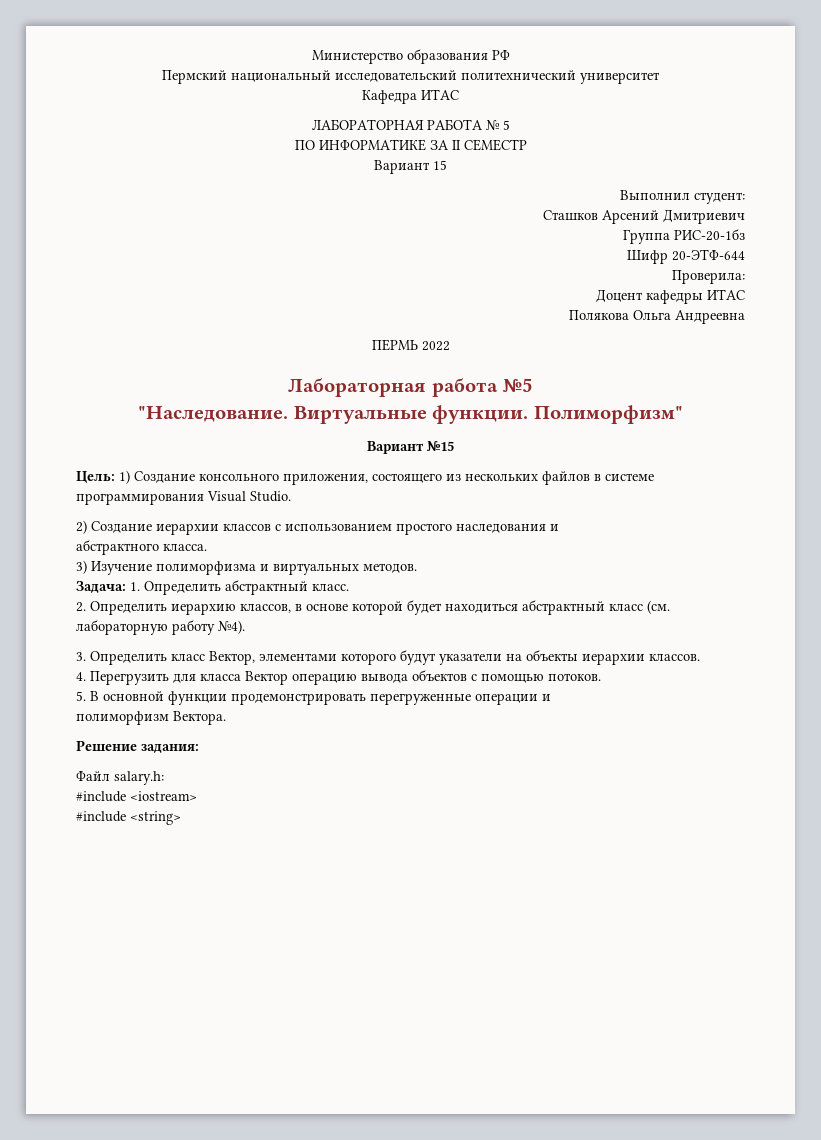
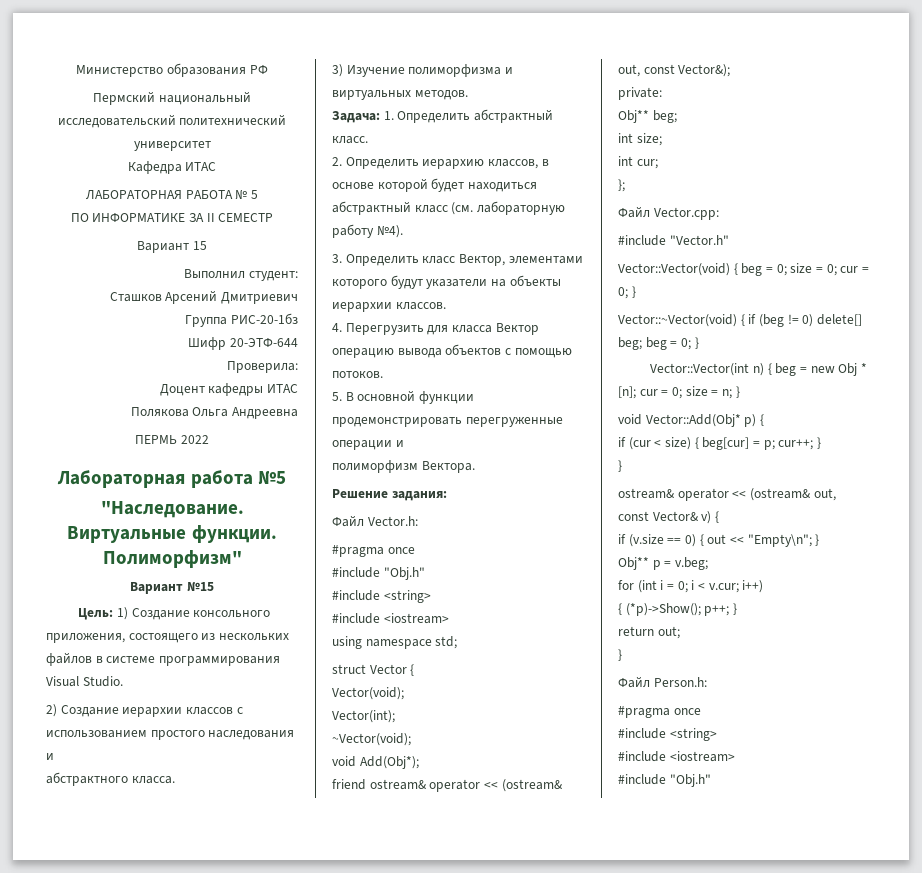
[114,771,164,785] salary.h: -> [367,516,418,526] [332,545,415,557] [332,567,425,580] [332,590,431,603] [332,613,449,624] [332,636,458,649] [332,664,415,676] [332,687,404,700] [332,710,395,723] [332,733,411,746] [332,756,419,769] [332,779,563,792] [618,64,731,77] [618,87,662,100] [618,110,677,123] [618,133,662,146] [618,156,658,169] [618,179,625,192] [618,206,719,220] [618,235,729,246] [618,263,869,276] [618,286,636,299] [618,314,862,327] [618,337,699,350] [650,363,867,376] [618,386,740,399] [618,414,764,427] [618,437,821,450] [618,460,622,472] [618,488,836,501] [618,511,719,524] [618,534,820,547] [618,557,708,570] [618,580,764,593] [618,603,737,616] [618,626,680,639] [618,649,622,661] [618,676,707,688] [618,706,701,718] [618,728,717,741] Vector.h: // #pragma once // #include "Obj.h" // #include <string> // #include <iostream> // using namespace std; // struct Vector { // Vector(void); // Vector(int); // ~Vector(void); // void Add(Obj*); // friend ostream& operator << (ostream& out, const Vector&); // private: // Obj** beg; // int size; // int cur; // }; // Файл Vector.cpp: // #include "Vector.h" // Vector::Vector(void) { beg = 0; size = 0; cur = 0; } // Vector::~Vector(void) { if (beg != 0) delete[] beg; beg = 0; } // Vector::Vector(int n) { beg = new Obj * [n]; cur = 0; size = n; } // void Vector::Add(Obj* p) { // if (cur < size) { beg[cur] = p; cur++; } // } // ostream& operator << (ostream& out, const Vector& v) { // if (v.size == 0) { out << "Empty\n"; } // Obj** p = v.beg; // for (int i = 0; i < v.cur; i++) // { (*p)->Show(); p++; } // return out; // } // Файл Person.h: // #pragma once // #include <string>
[130,811,181,825] <string> -> [669,774,711,787] "Obj.h"

